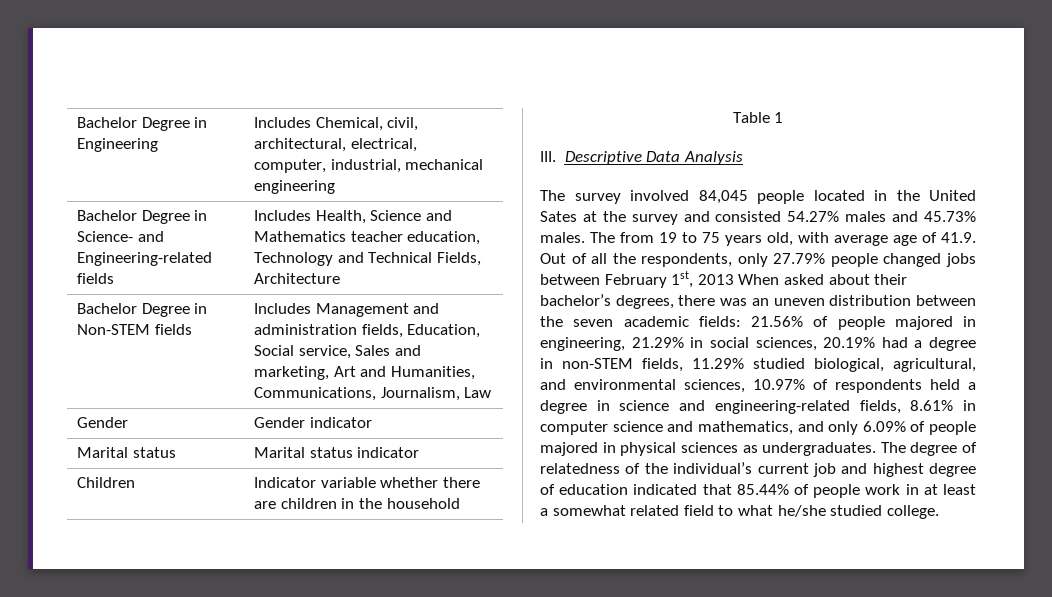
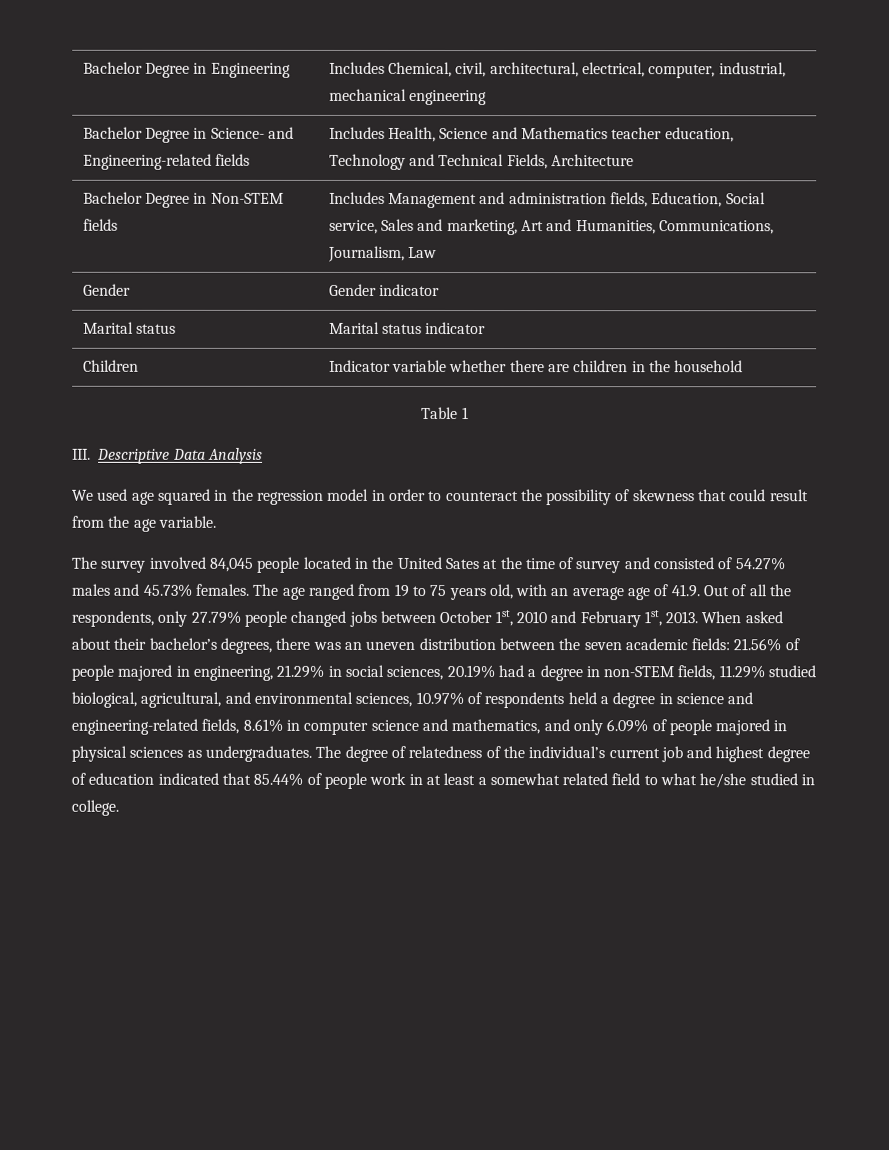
(743, 158) none -> [72,488,809,506] [72,515,217,532] // We used age squared in the regression model in order to counteract the possibility of skewness that could result from the age variable.
(626, 216) none -> [525,557,575,570] time of
(782, 216) none -> [718,557,734,570] of
[540,232,615,243] males. The -> [194,583,354,600] females. The age ranged
(829, 237) none -> [550,588,569,597] an
(600, 279) none -> [439,610,577,627] October 1st, 2010 and
[697,274,734,285] 2013 -> [665,611,699,624] 2013.
(883, 510) none -> [801,774,816,786] in

